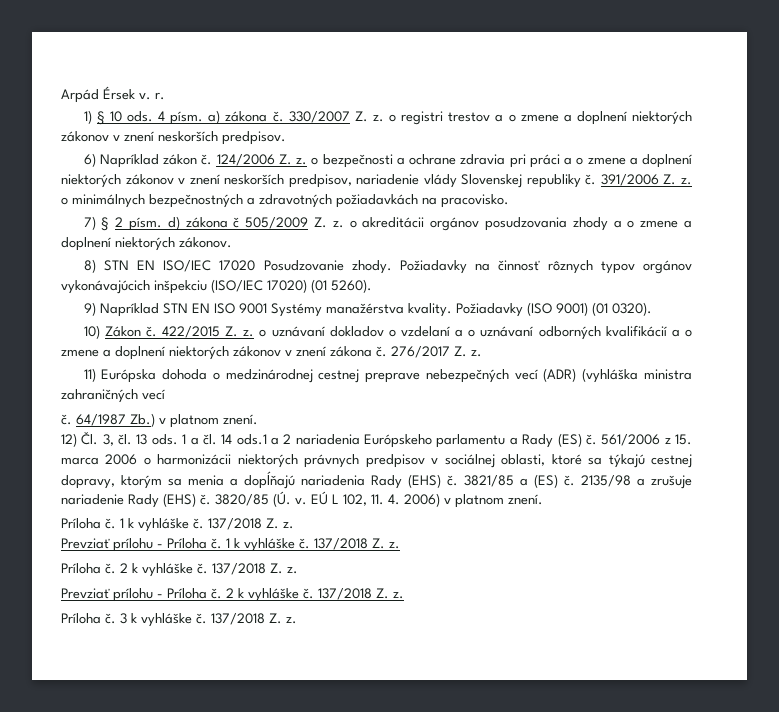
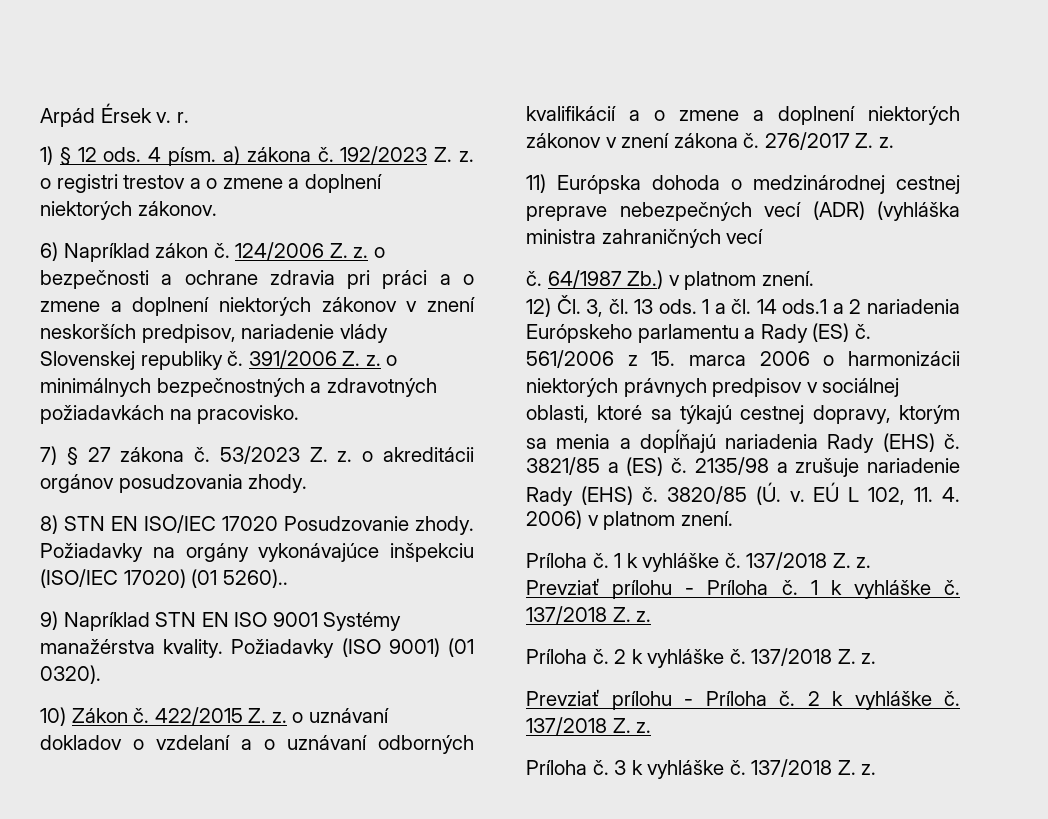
[109,111,122,122] 10 -> [77,147,97,162] 12
[288,111,350,123] 330/2007 -> [340,146,428,164] 192/2023
[61,131,286,145] zákonov v znení neskorších predpisov. -> [137,201,217,216] zákonov.
[115,216,309,231] 2 písm. d) zákona č 505/2009 -> [87,446,300,464] 27 zákona č. 53/2023
[572,217,692,231] [61,237,232,251] zhody a o zmene a doplnení niektorých zákonov. -> [248,474,308,493] zhody.
[498,260,692,274] [61,280,150,294] činnosť rôznych typov orgánov vykonávajúcich -> [185,543,380,562] orgány vykonávajúce
[331,279,372,293] 5260). -> [222,569,288,588] 5260)..

